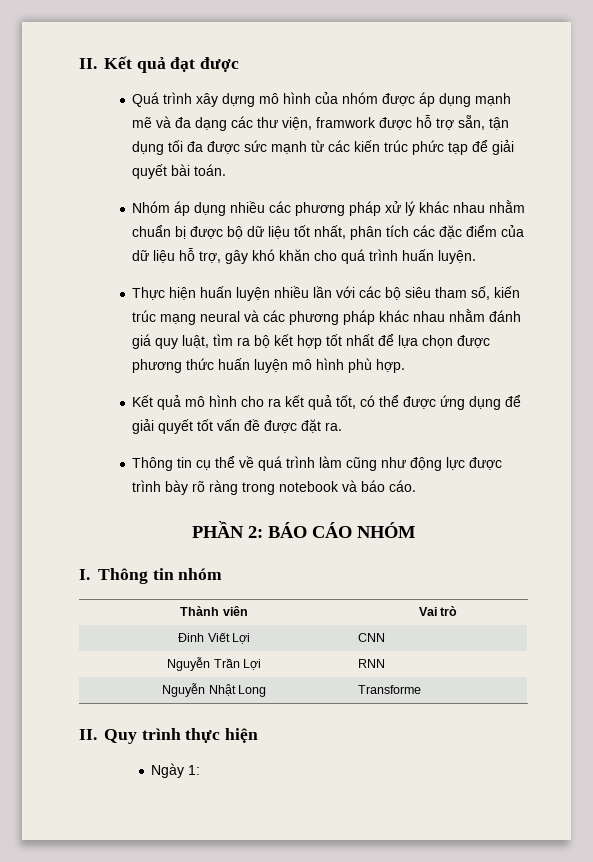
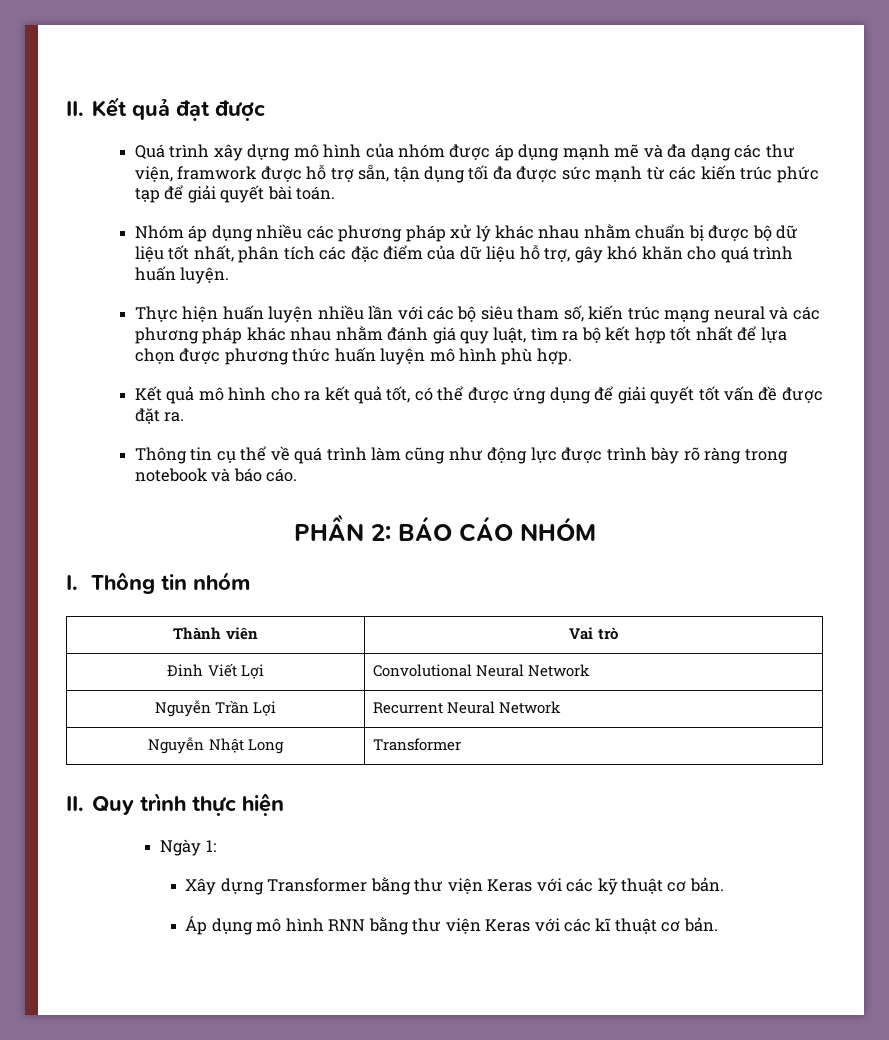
[358,633,386,642] CNN -> [372,664,590,677] Convolutional Neural Network
[358,659,386,668] RNN -> [372,701,561,714] Recurrent Neural Network
[358,685,422,694] Transforme -> [372,738,461,751] Transformer
(201, 770) none -> [185,877,724,895] [185,916,718,935] // Xây dựng Transformer bằng thư viện Keras với các kỹ thuật cơ bản. // Áp dụng mô hình RNN bằng thư viện Keras với các kĩ thuật cơ bản.

